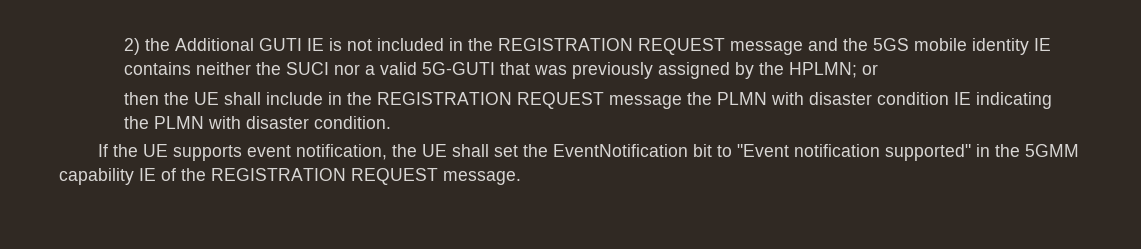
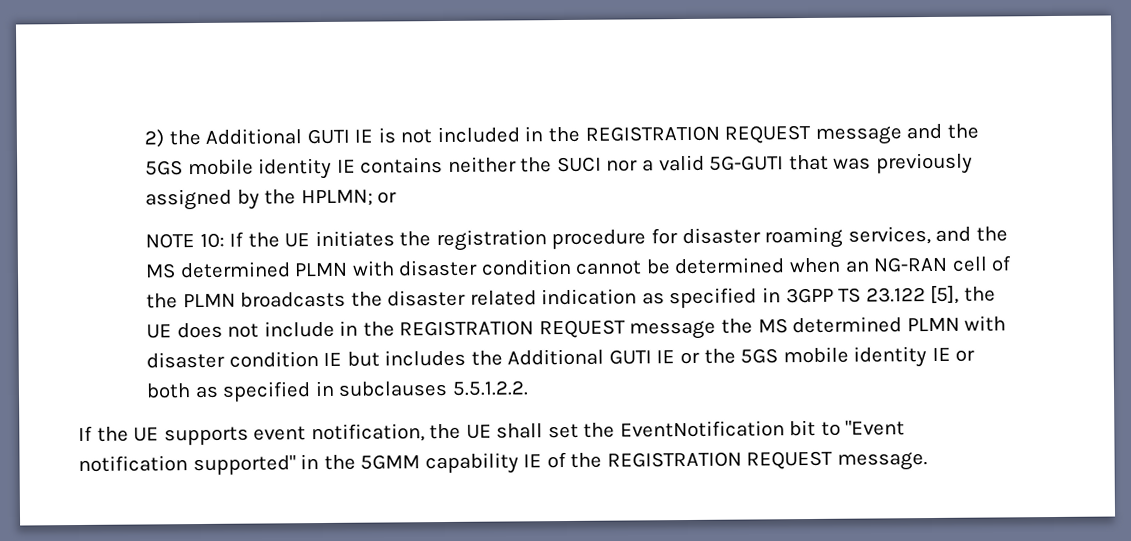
[124,92,262,105] then the UE shall -> [145,226,1008,252] [145,255,1013,279] [146,285,996,309] [146,322,260,339] NOTE 10: If the UE initiates the registration procedure for disaster roaming services, and the MS determined PLMN with disaster condition cannot be determined when an NG-RAN cell of the PLMN broadcasts the disaster related indication as specified in 3GPP TS 23.122 [5], the UE does not
(713, 98) none -> [757,316,903,334] MS determined
[976,92,1053,109] [124,116,392,129] indicating the PLMN with disaster condition. -> [346,346,976,368] [146,380,529,402] but includes the Additional GUTI IE or the 5GS mobile identity IE or both as specified in subclauses 5.5.1.2.2.

